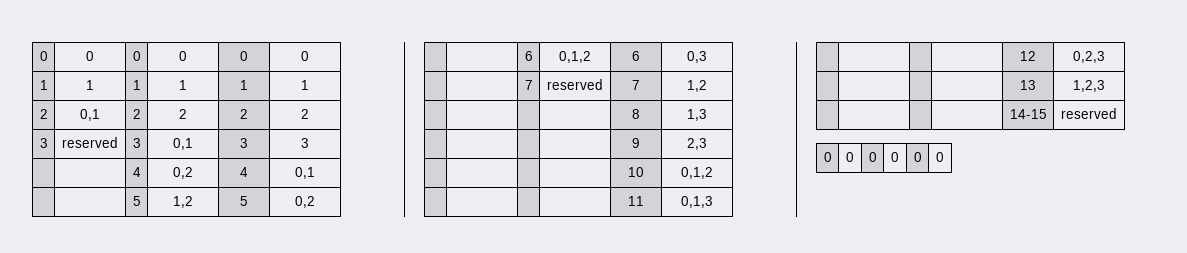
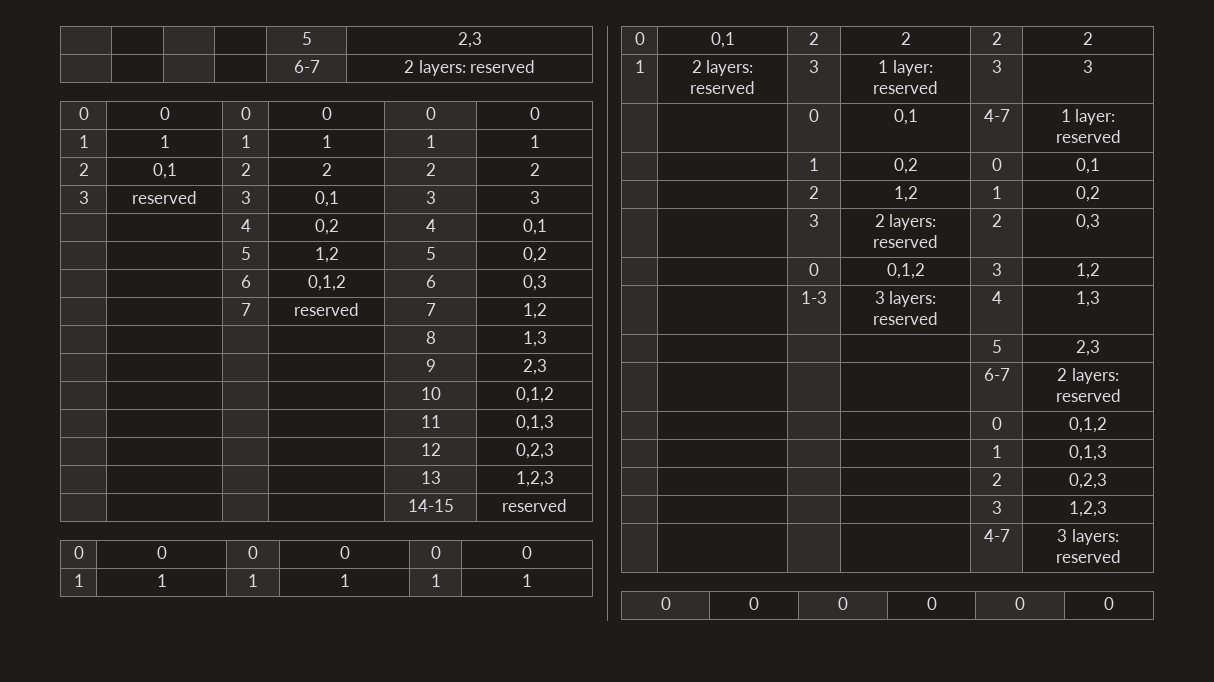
(39, 56) none -> [301,32,312,45] [457,32,482,48] [293,60,320,73] [404,60,535,76] | | | | 5 | 2,3 // | | | | 6-7 | 2 layers: reserved //
(944, 157) none -> [73,574,84,587] [156,574,167,587] [248,574,258,587] [339,574,350,587] [430,574,441,587] [522,574,532,587] [634,32,645,45] [710,32,735,48] [809,32,819,45] [900,32,911,45] [991,32,1002,45] [1083,32,1093,45] [634,60,645,73] [691,60,754,76] [690,81,755,94] [809,60,819,73] [878,60,933,76] [873,81,938,94] [991,60,1002,73] [1083,60,1093,73] [809,109,819,122] [893,109,918,125] [983,109,1010,122] [1060,109,1116,125] [1055,130,1121,143] [809,158,819,171] [893,158,918,174] [991,158,1002,171] [1076,158,1100,174] [809,186,819,199] [893,186,918,202] [991,186,1002,199] [1076,186,1100,202] [809,214,819,227] [874,214,937,230] [873,235,938,248] [991,214,1002,227] [1076,214,1100,230] [809,263,819,276] [886,263,925,279] [991,263,1002,276] [1076,263,1100,279] [801,291,827,304] [874,291,937,307] [873,312,938,325] [991,291,1002,304] [1076,291,1100,307] [991,340,1002,353] [1076,340,1100,356] [983,368,1010,381] [1057,368,1119,384] [1055,389,1121,402] [991,417,1002,430] [1069,417,1107,433] [991,445,1002,458] [1069,445,1107,461] [991,473,1002,486] [1069,473,1107,489] [991,501,1002,514] [1069,501,1107,517] [983,529,1010,542] [1057,529,1119,545] [1055,550,1121,563] [660,597,671,610] [749,597,759,610] [838,597,848,610] [926,597,937,610] [1015,597,1025,610] [1104,597,1114,610] // 1 | 1 | 1 | 1 | 1 | 1 // 0 | 0,1 | 2 | 2 | 2 | 2 // 1 | 2 layers: reserved | 3 | 1 layer: reserved | 3 | 3 // | | 0 | 0,1 | 4-7 | 1 layer: reserved // | | 1 | 0,2 | 0 | 0,1 // | | 2 | 1,2 | 1 | 0,2 // | | 3 | 2 layers: reserved | 2 | 0,3 // | | 0 | 0,1,2 | 3 | 1,2 // | | 1-3 | 3 layers: reserved | 4 | 1,3 // | | | | 5 | 2,3 // | | | | 6-7 | 2 layers: reserved // | | | | 0 | 0,1,2 // | | | | 1 | 0,1,3 // | | | | 2 | 0,2,3 // | | | | 3 | 1,2,3 // | | | | 4-7 | 3 layers: reserved // 0 | 0 | 0 | 0 | 0 | 0

